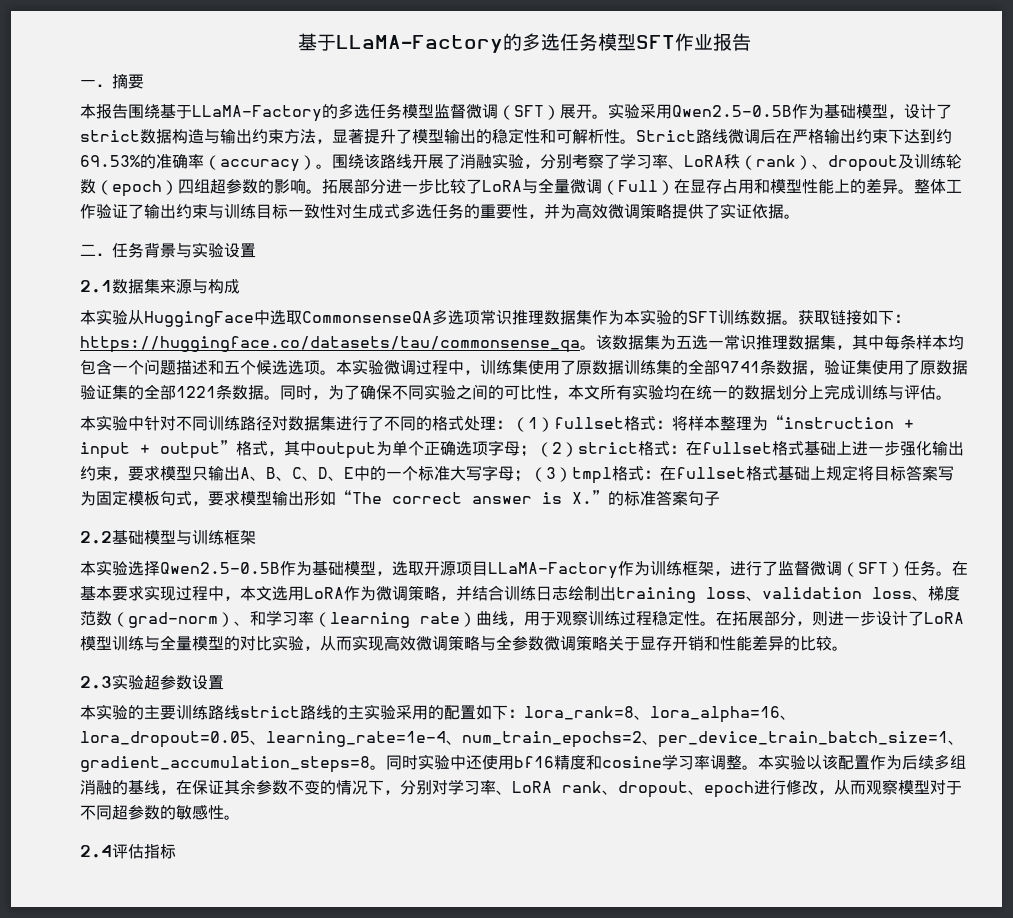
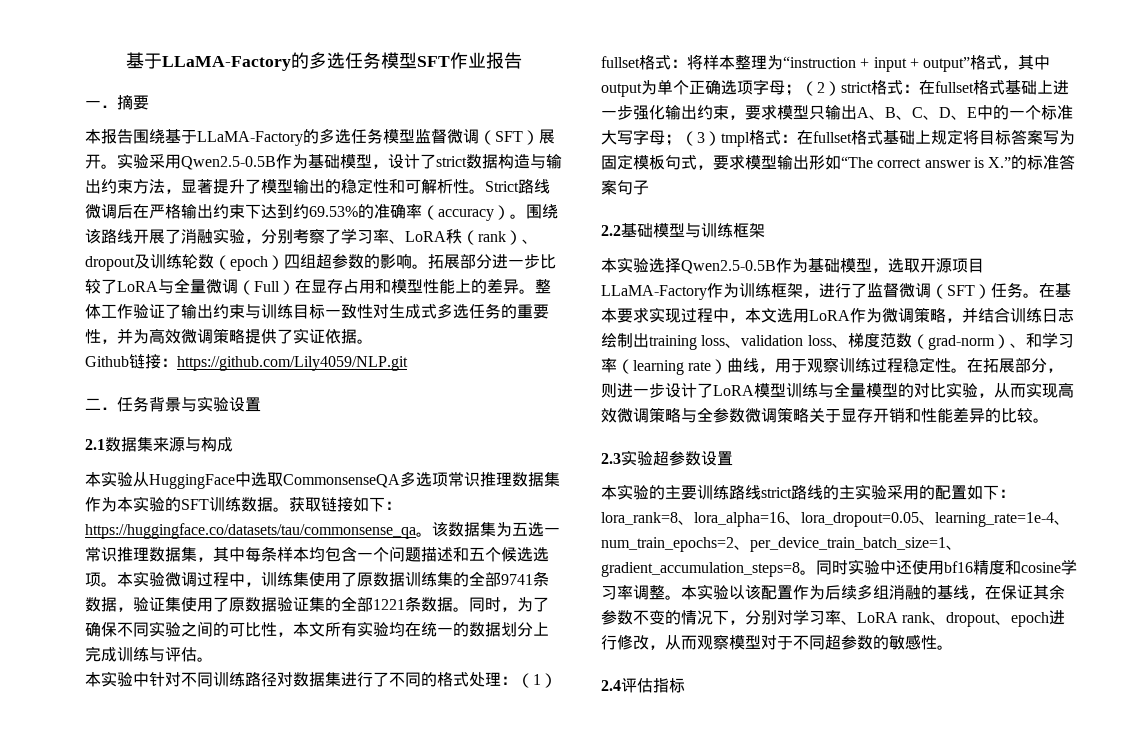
(800, 216) none -> [85,354,408,371] // Github链接：https://github.com/Lily4059/NLP.git

